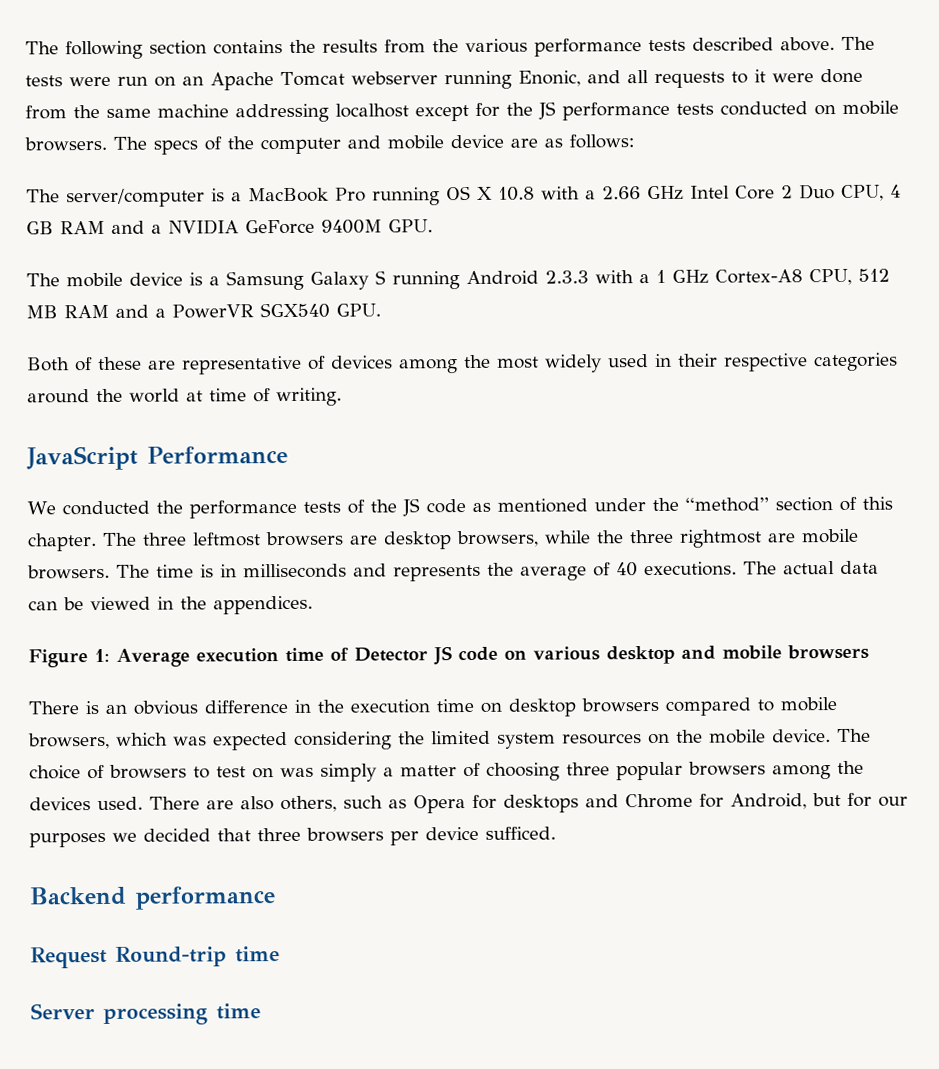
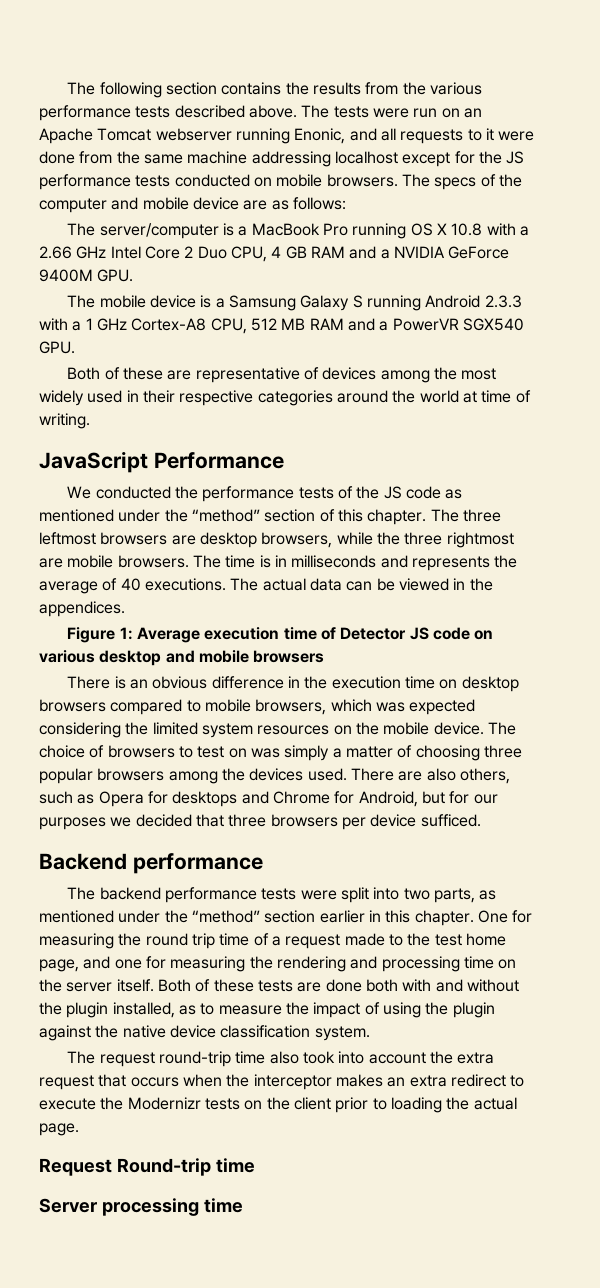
(276, 898) none -> [67,887,497,903] [39,910,533,926] [39,933,506,949] [39,956,517,972] [39,979,519,992] [39,1002,495,1018] [39,1025,370,1041] [67,1051,495,1067] [39,1074,525,1090] [39,1097,517,1113] [39,1123,79,1136] // The backend performance tests were split into two parts, as mentioned under the “method” section earlier in this chapter. One for measuring the round trip time of a request made to the test home page, and one for measuring the rendering and processing time on the server itself. Both of these tests are done both with and without the plugin installed, as to measure the impact of using the plugin against the native device classification system. // The request round-trip time also took into account the extra request that occurs when the interceptor makes an extra redirect to execute the Modernizr tests on the client prior to loading the actual page.

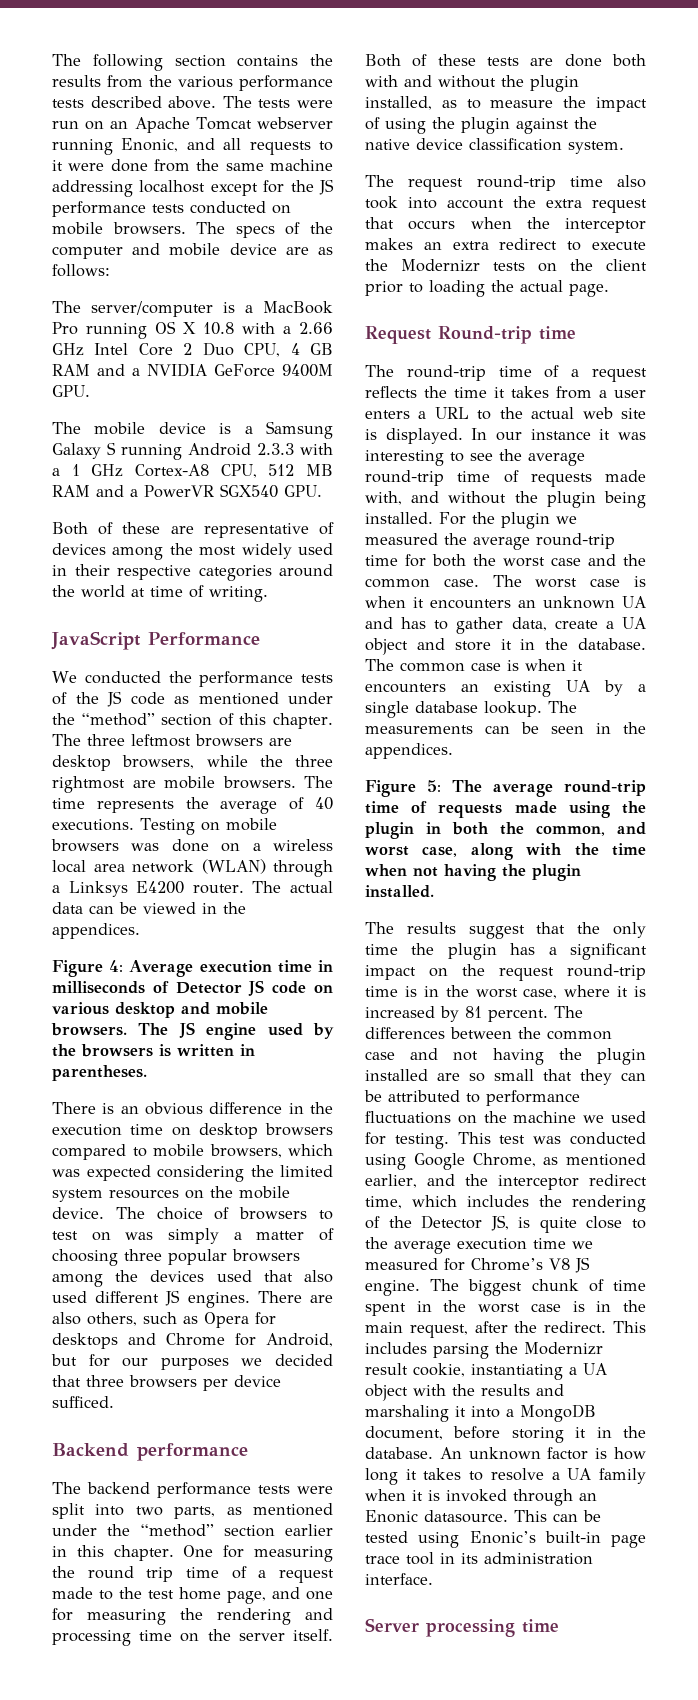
[259,555,408,568] is in milliseconds and -> (85, 803) none
(226, 584) none -> [140,818,277,835] [51,839,333,852] [52,859,333,877] [52,881,244,897] Testing on mobile browsers was done on a wireless local area network (WLAN) through a Linksys E4200 router.
[119,627,133,640] 1: -> [109,960,124,972] 4:
(317, 633) none -> [318,960,333,972] [52,981,145,994] in milliseconds
[253,650,325,663] browsers -> [51,1022,334,1040] [52,1044,255,1057] [52,1065,147,1081] browsers. The JS engine used by the browsers is written in parentheses.
[307,768,347,781] used. -> [216,1270,333,1283] [52,1290,250,1308] used that also used different JS engines.
(255, 1165) none -> [365,365,647,382] [365,386,646,399] [365,407,646,420] [365,428,646,444] [365,449,585,466] [365,470,646,487] [365,491,646,508] [365,512,577,529] [365,533,615,550] [365,554,646,567] [365,575,646,588] [365,596,646,609] [365,617,646,634] [365,638,646,655] [365,659,583,672] [365,680,646,697] [365,701,577,718] [365,722,646,734] [365,743,453,759] [365,780,646,797] [365,801,646,818] [365,822,646,839] [365,843,646,860] [365,864,581,881] [365,885,434,898] [365,922,646,939] [365,943,647,960] [365,964,646,981] [365,985,646,999] [365,1006,583,1022] [365,1027,612,1040] [365,1048,646,1065] [365,1069,646,1085] [364,1090,580,1106] [365,1111,646,1124] [365,1132,646,1149] [365,1153,646,1170] [365,1174,647,1190] [365,1195,646,1212] [365,1215,646,1233] [365,1237,593,1254] [365,1257,590,1273] [365,1279,646,1296] [365,1300,646,1316] [365,1321,646,1338] [365,1342,603,1359] [365,1363,607,1380] [365,1384,564,1401] [365,1404,596,1422] [365,1426,646,1443] [365,1447,646,1460] [365,1468,646,1485] [365,1489,597,1506] [365,1510,601,1523] [365,1531,646,1548] [365,1552,593,1565] [365,1573,433,1585] // The round-trip time of a request reflects the time it takes from a user enters a URL to the actual web site is displayed. In our instance it was interesting to see the average round-trip time of requests made with, and without the plugin being installed. For the plugin we measured the average round-trip time for both the worst case and the common case. The worst case is when it encounters an unknown UA and has to gather data, create a UA object and store it in the database. The common case is when it encounters an existing UA by a single database lookup. The measurements can be seen in the appendices. // Figure 5: The average round-trip time of requests made using the plugin in both the common, and worst case, along with the time when not having the plugin installed. // The results suggest that the only time the plugin has a significant impact on the request round-trip time is in the worst case, where it is increased by 81 percent. The differences between the common case and not having the plugin installed are so small that they can be attributed to performance fluctuations on the machine we used for testing. This test was conducted using Google Chrome, as mentioned earlier, and the interceptor redirect time, which includes the rendering of the Detector JS, is quite close to the average execution time we measured for Chrome’s V8 JS engine. The biggest chunk of time spent in the worst case is in the main request, after the redirect. This includes parsing the Modernizr result cookie, instantiating a UA object with the results and marshaling it into a MongoDB document, before storing it in the database. An unknown factor is how long it takes to resolve a UA family when it is invoked through an Enonic datasource. This can be tested using Enonic’s built-in page trace tool in its administration interface.

